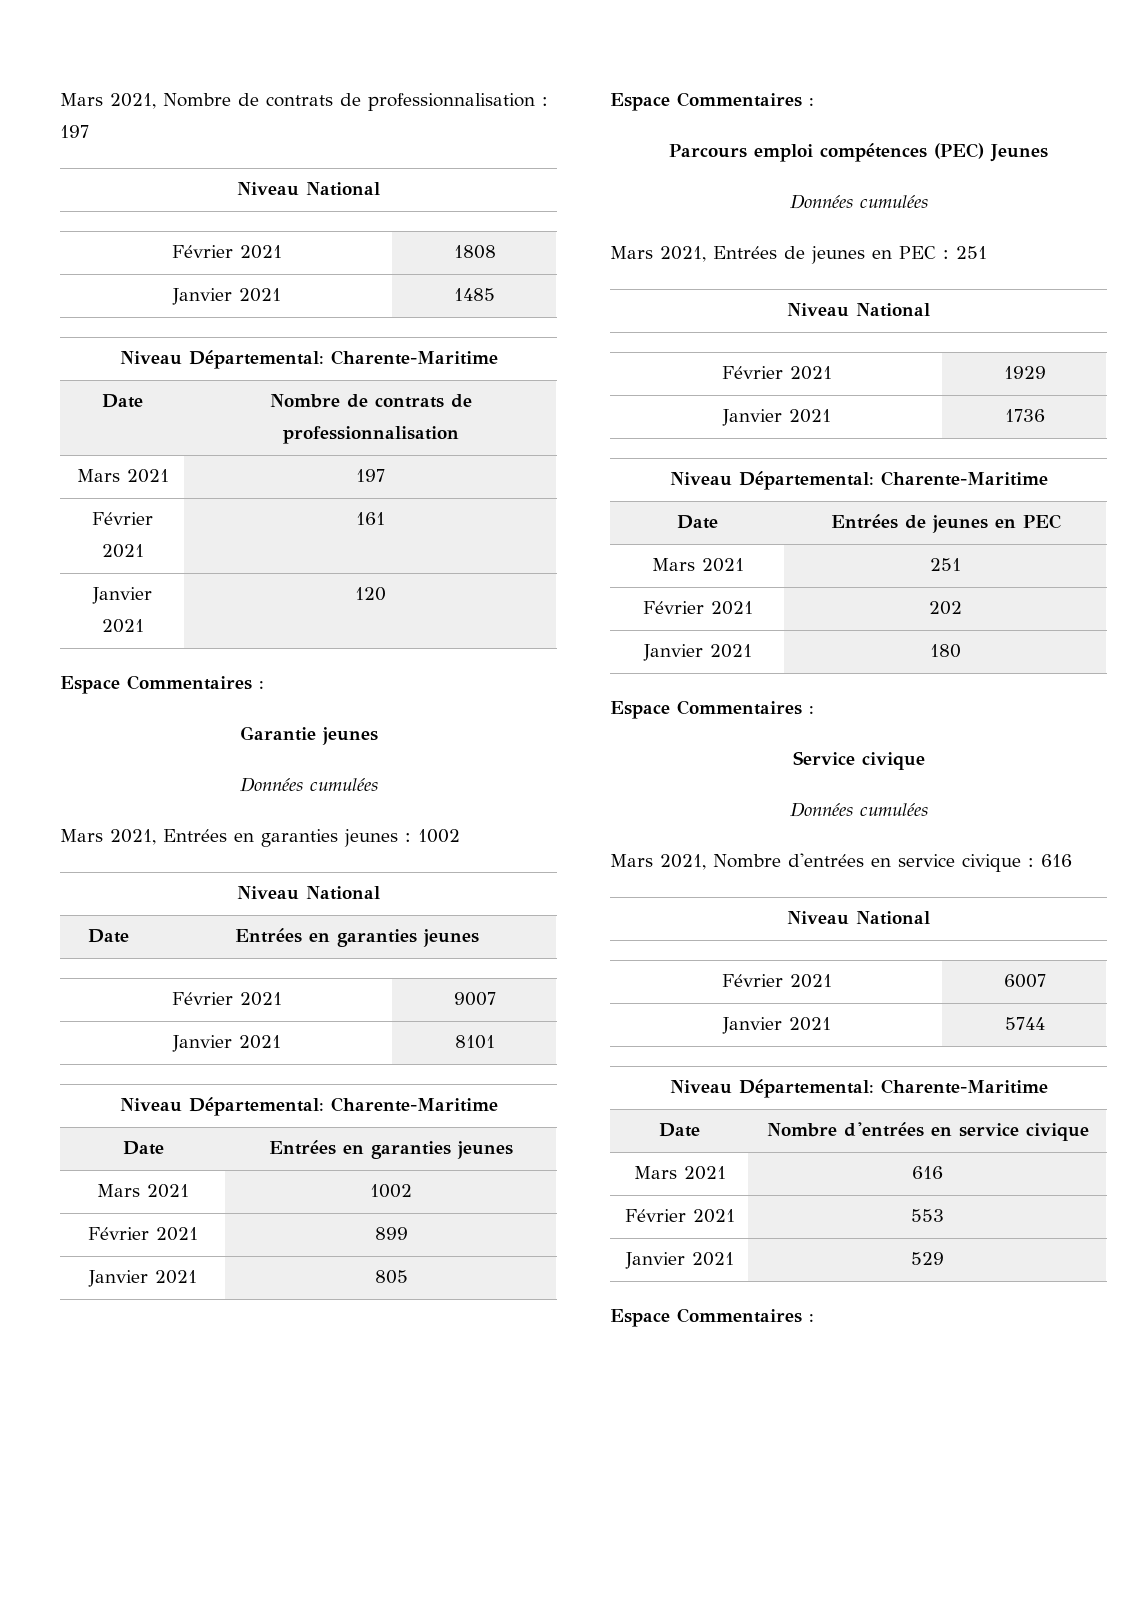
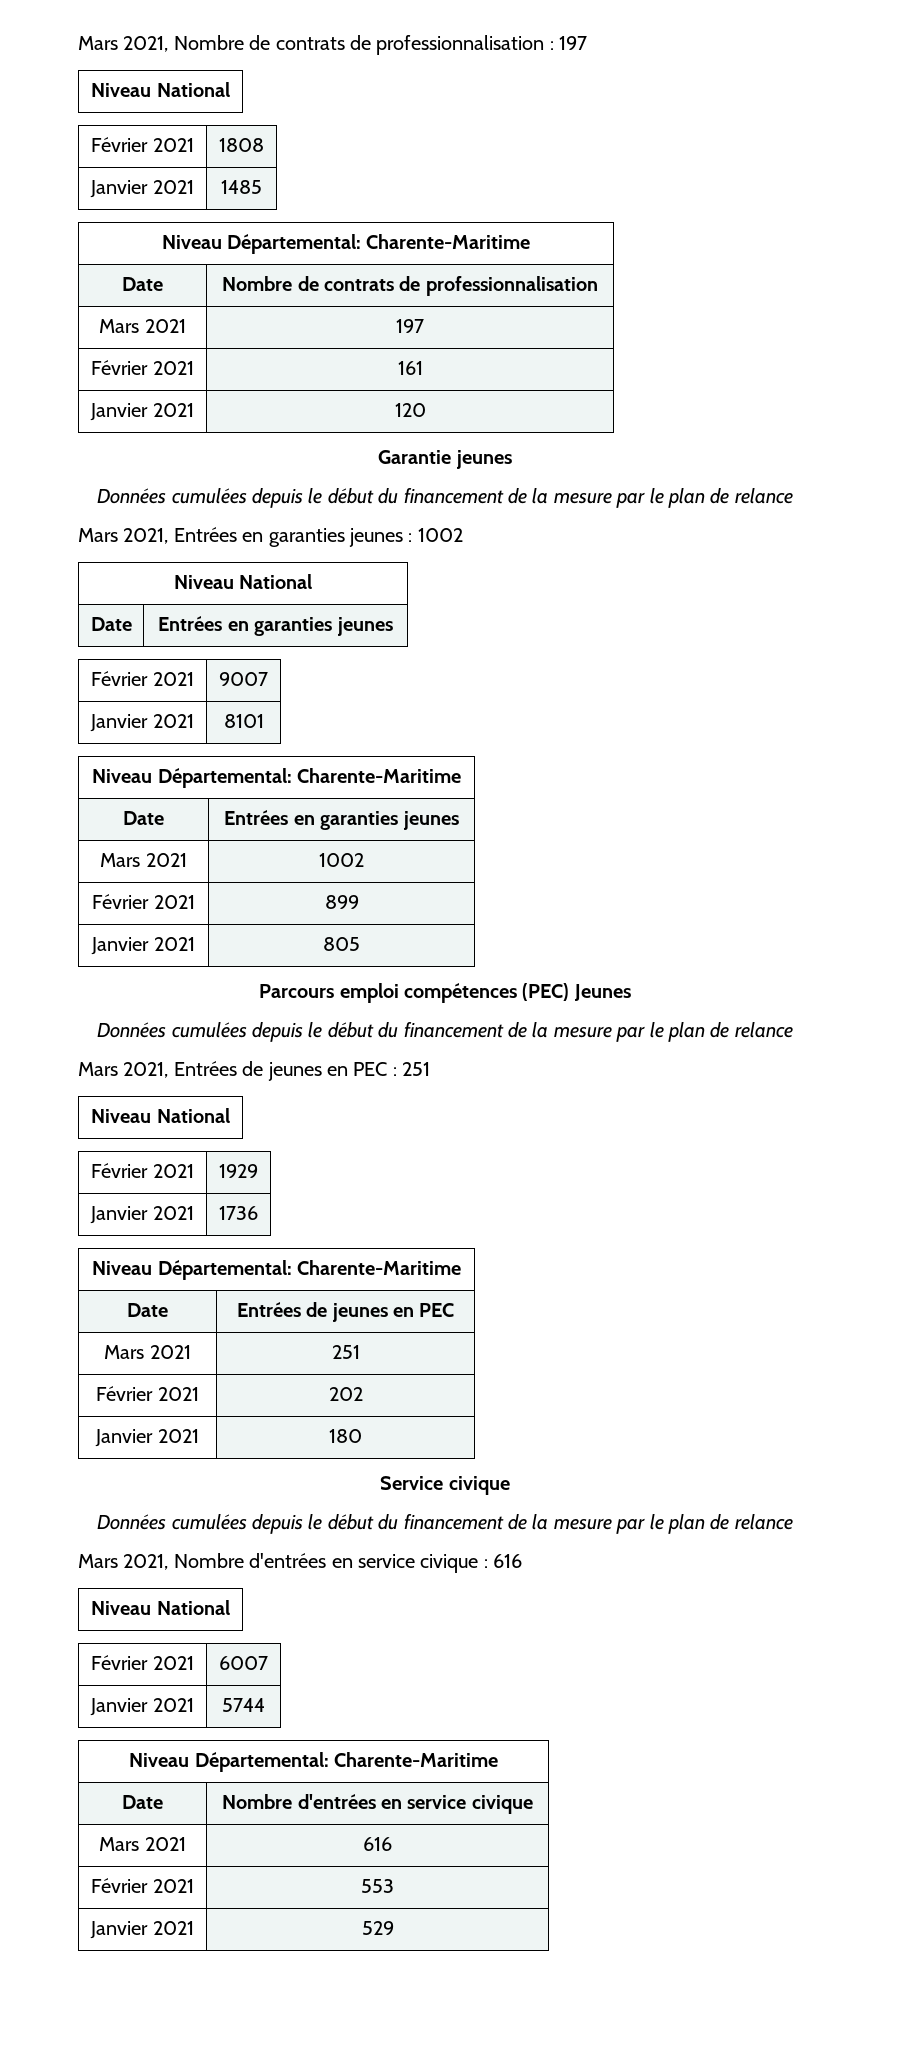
[60,675,264,694] // Espace Commentaires : -> (426, 410) none
(378, 784) none -> [252,488,793,508] depuis le début du financement de la mesure par le plan de relance
[610,92,814,111] // Espace Commentaires : -> (360, 944) none
(928, 201) none -> [252,1022,793,1042] depuis le début du financement de la mesure par le plan de relance
[610,700,814,719] // Espace Commentaires : -> (362, 1436) none
(928, 809) none -> [252,1514,793,1534] depuis le début du financement de la mesure par le plan de relance
[610,1308,814,1327] // Espace Commentaires : -> (394, 1928) none

